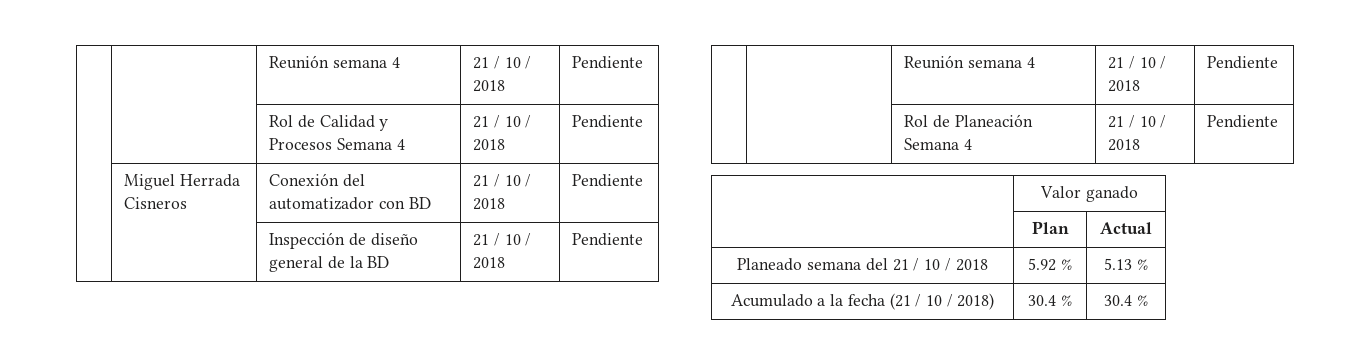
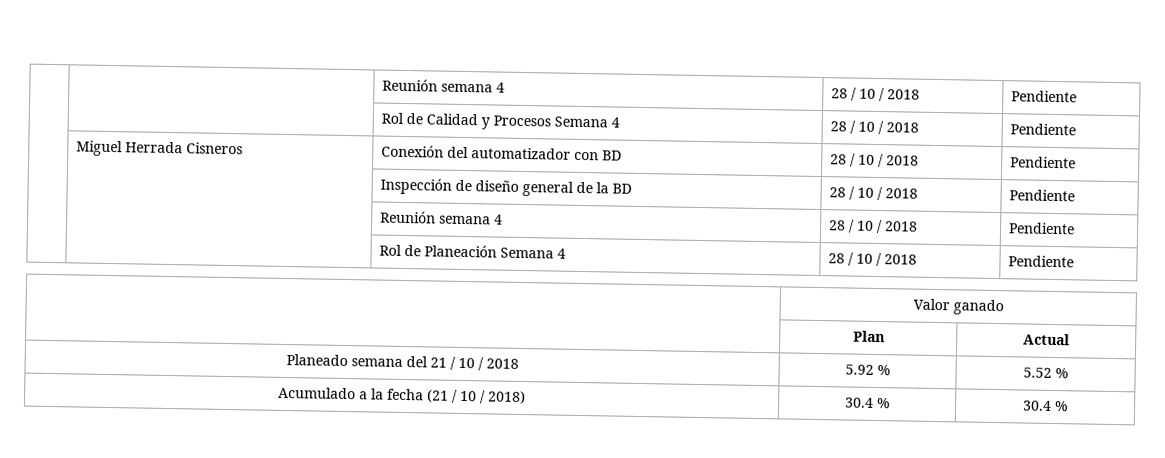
[269,55,400,69] [473,57,490,69] | | Reunión semana 4 | 21 -> [381,78,505,93] [830,88,848,99] | | Reunión semana 4 | 28
[473,116,490,128] 21 -> [829,121,847,132] 28
[473,175,490,187] 21 -> [829,154,847,165] 28
[473,234,490,246] 21 -> [828,187,846,198] 28
[1108,57,1125,69] 21 -> [828,220,846,231] 28
[1108,116,1125,128] 21 -> [827,253,845,264] 28
[1104,258,1133,270] 5.13 -> [1022,367,1052,378] 5.52

